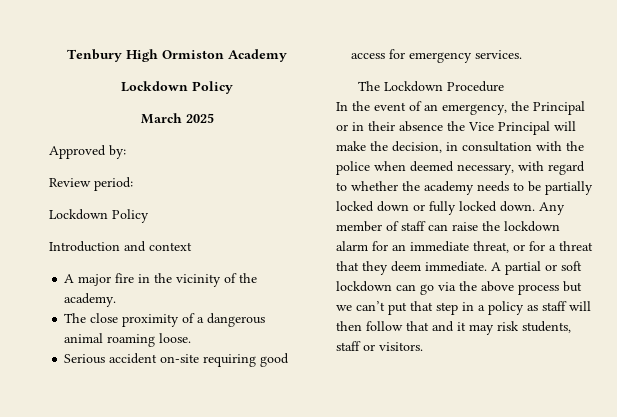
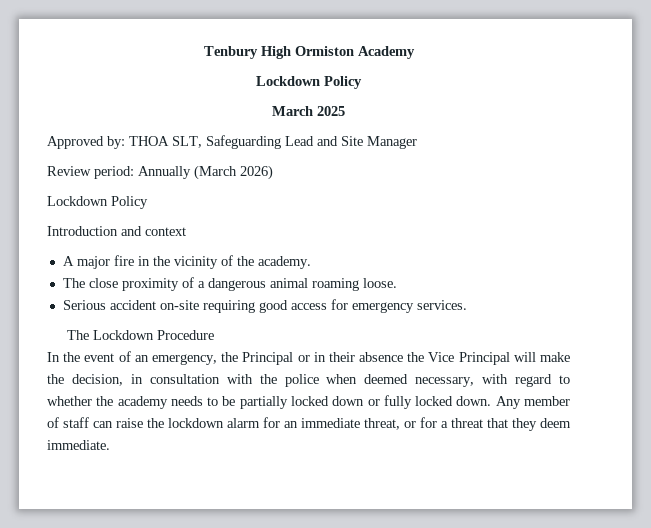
(126, 152) none -> [129,135,417,149] THOA SLT, Safeguarding Lead and Site Manager
(133, 184) none -> [138,165,273,180] Annually (March 2026)
[491,261,582,275] [336,281,582,295] [336,301,591,315] [336,321,571,335] [336,341,423,351] A partial or soft lockdown can go via the above process but we can’t put that step in a policy as staff will then follow that and it may risk students, staff or visitors. -> (110, 445) none

